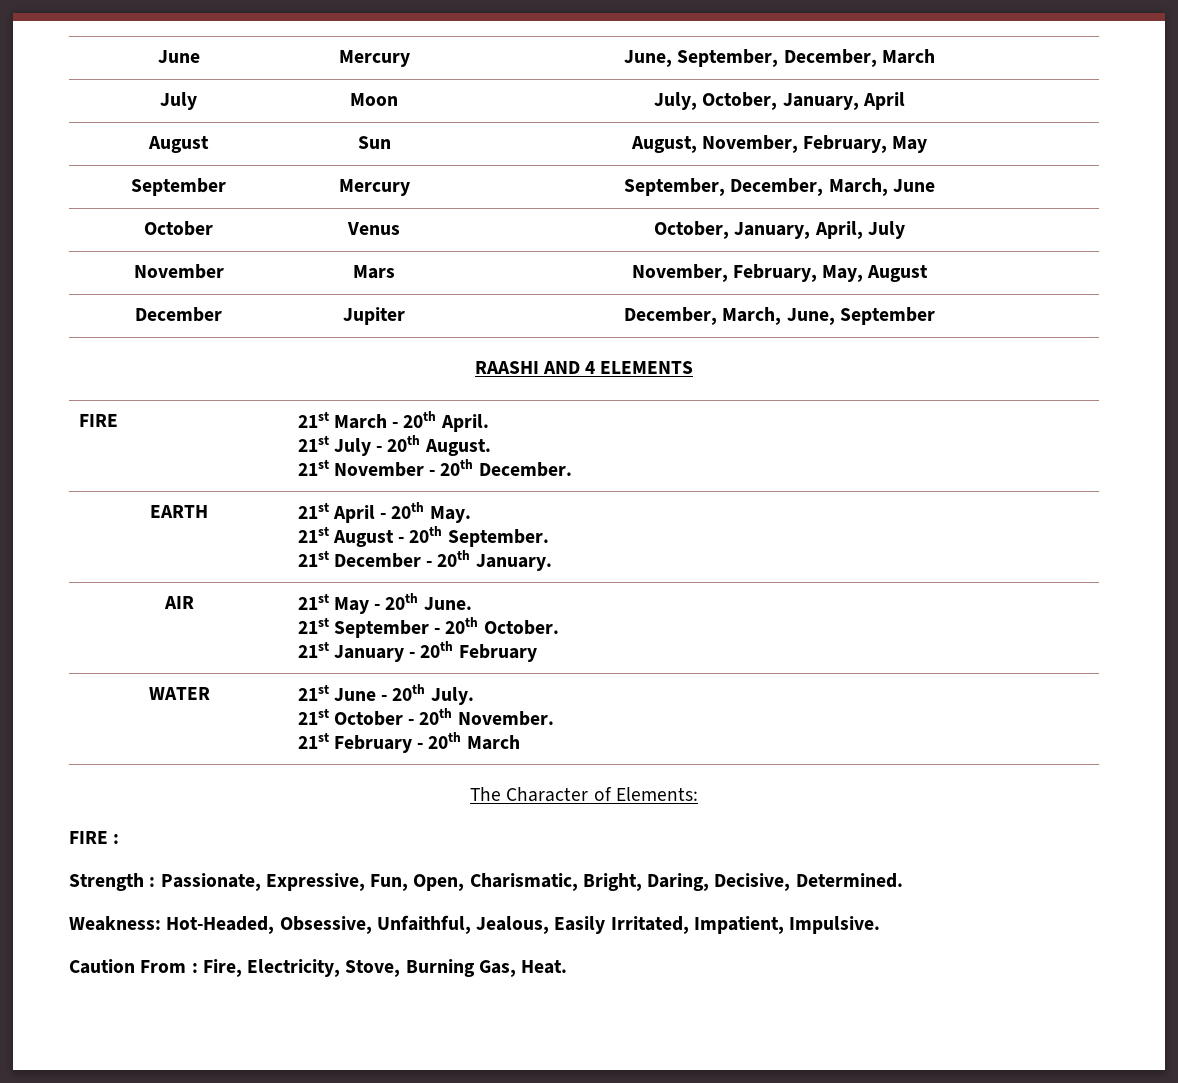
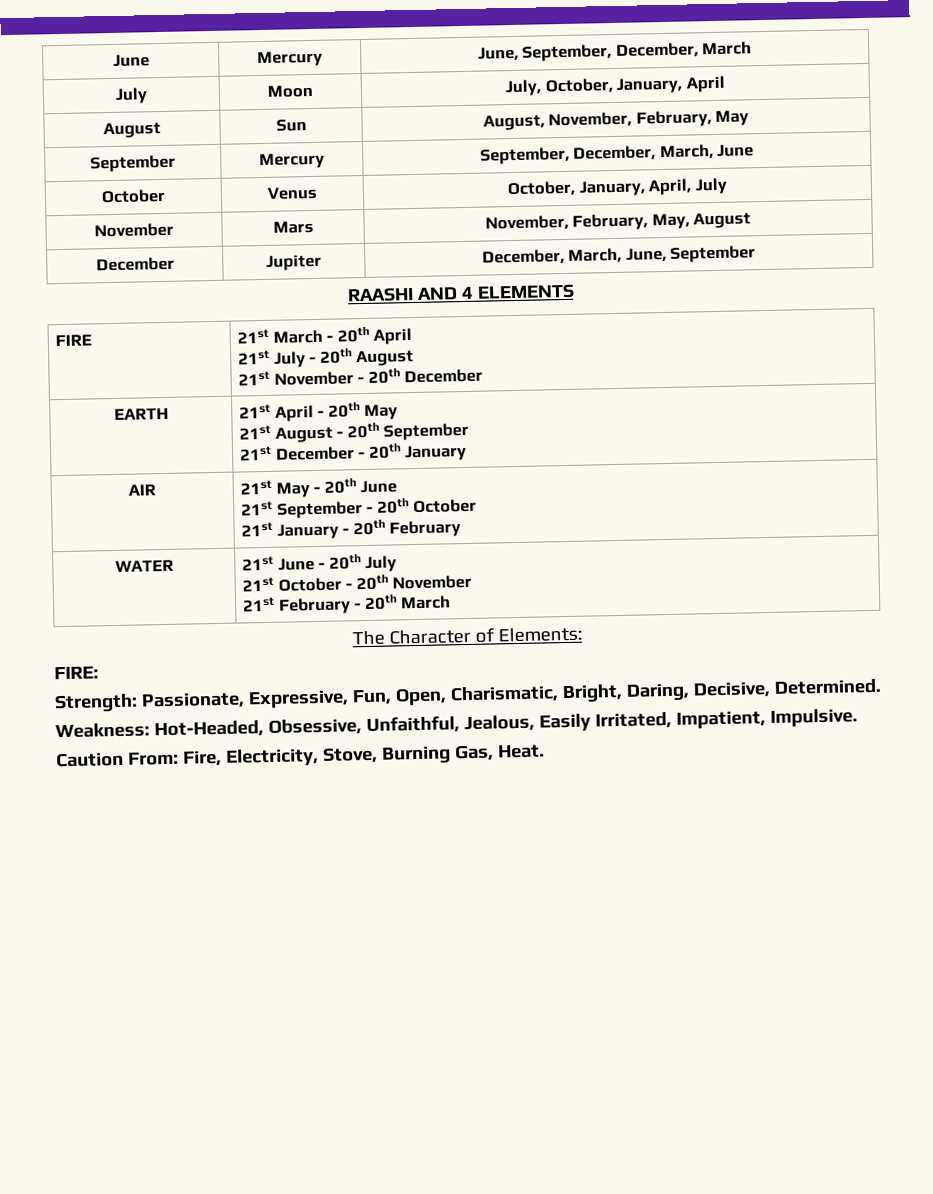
[440,414,489,432] April. -> [373,328,413,345] April
[424,439,491,456] August. -> [356,349,415,367] August
[478,462,572,477] December. -> [404,368,484,384] December
[429,506,471,523] May. -> [364,404,399,420] May
[447,529,549,547] September. -> [383,422,470,441] September
[475,554,552,571] January. -> [404,444,468,462] January
[423,597,472,610] June. -> [360,480,398,494] June
[483,620,559,635] October. -> [413,498,478,514] October
[430,687,474,705] July. -> [365,555,398,573] July
[457,711,554,726] November. -> [392,574,473,590] November
[69,831,120,844] [69,873,156,891] FIRE : // Strength : -> [54,666,99,680] [54,693,138,714] FIRE: // Strength:
[140,960,198,973] From : -> [127,751,179,766] From:

